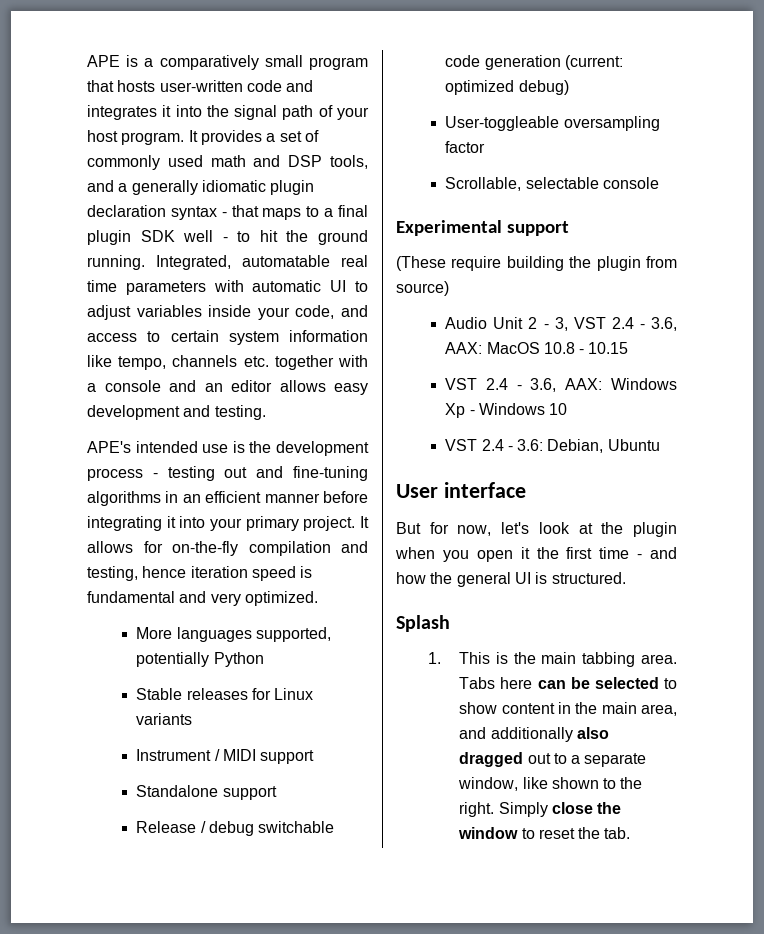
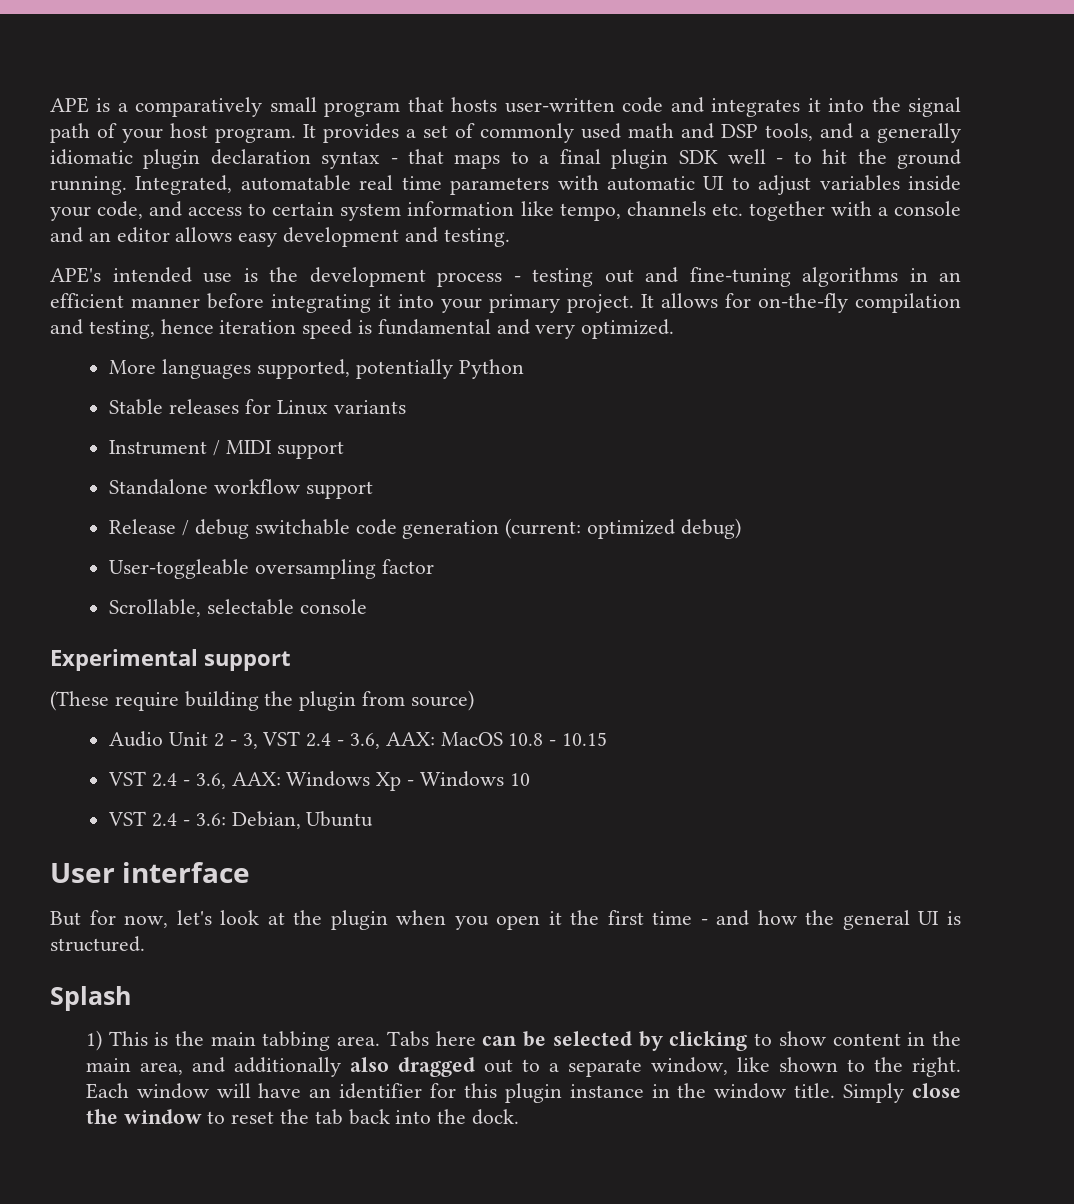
(219, 791) none -> [214,479,301,494] workflow
[427,652,441,664] 1. -> [85,1030,102,1051] 1)
(659, 683) none -> [638,1031,748,1051] by clicking
(495, 809) none -> [85,1083,836,1103] Each window will have an identifier for this plugin instance in the window title.
[604,827,631,839] tab. -> [314,1109,520,1125] tab back into the dock.

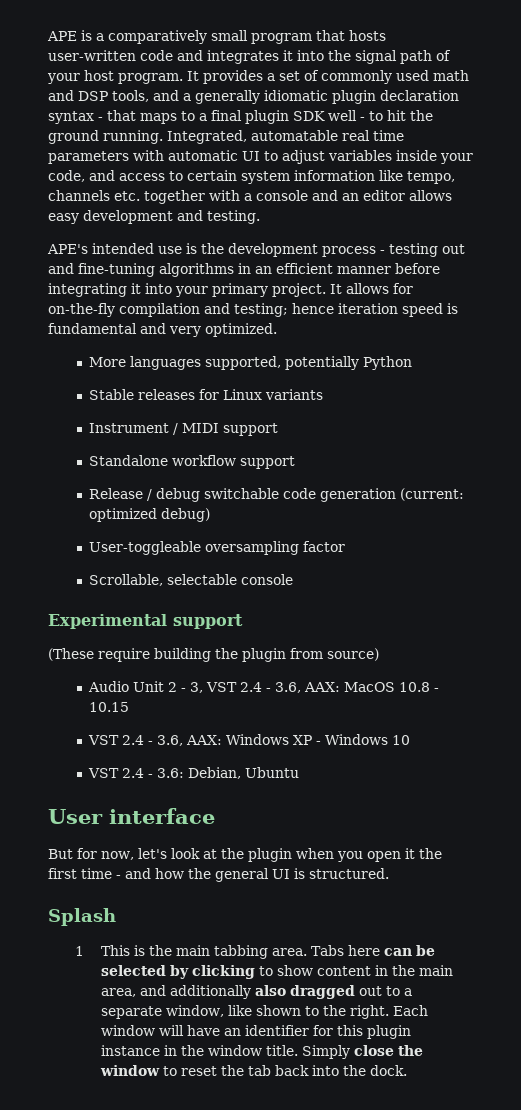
[88,320,155,339] testing, -> [234,303,288,317] testing;
[376,772,402,791] Xp -> [293,735,313,745] XP
[85,1030,102,1051] 1) -> [74,946,84,956] 1

